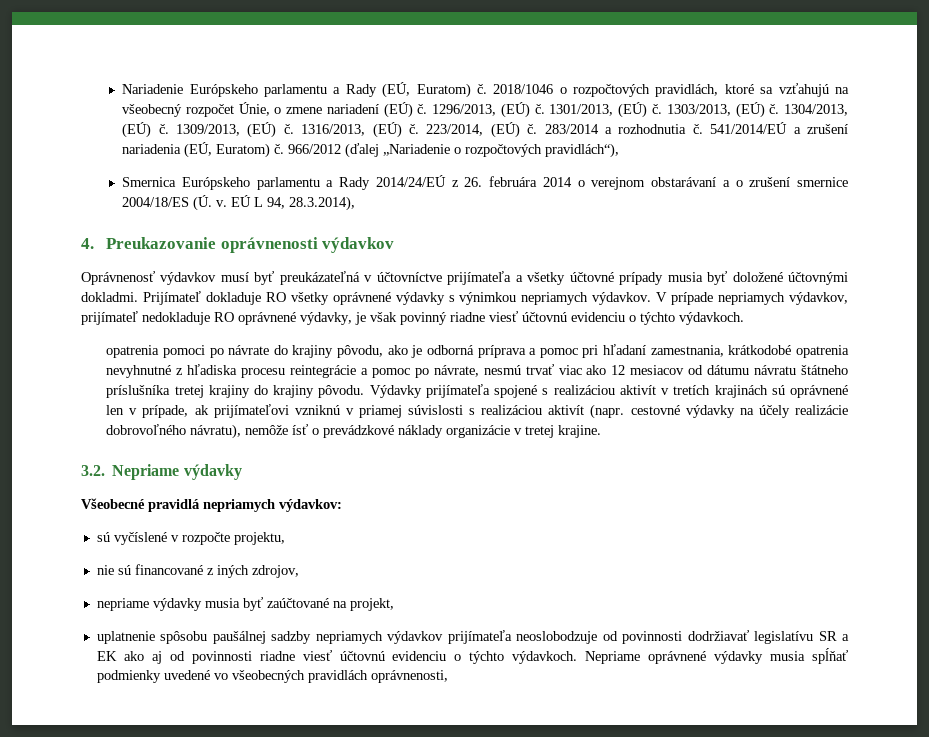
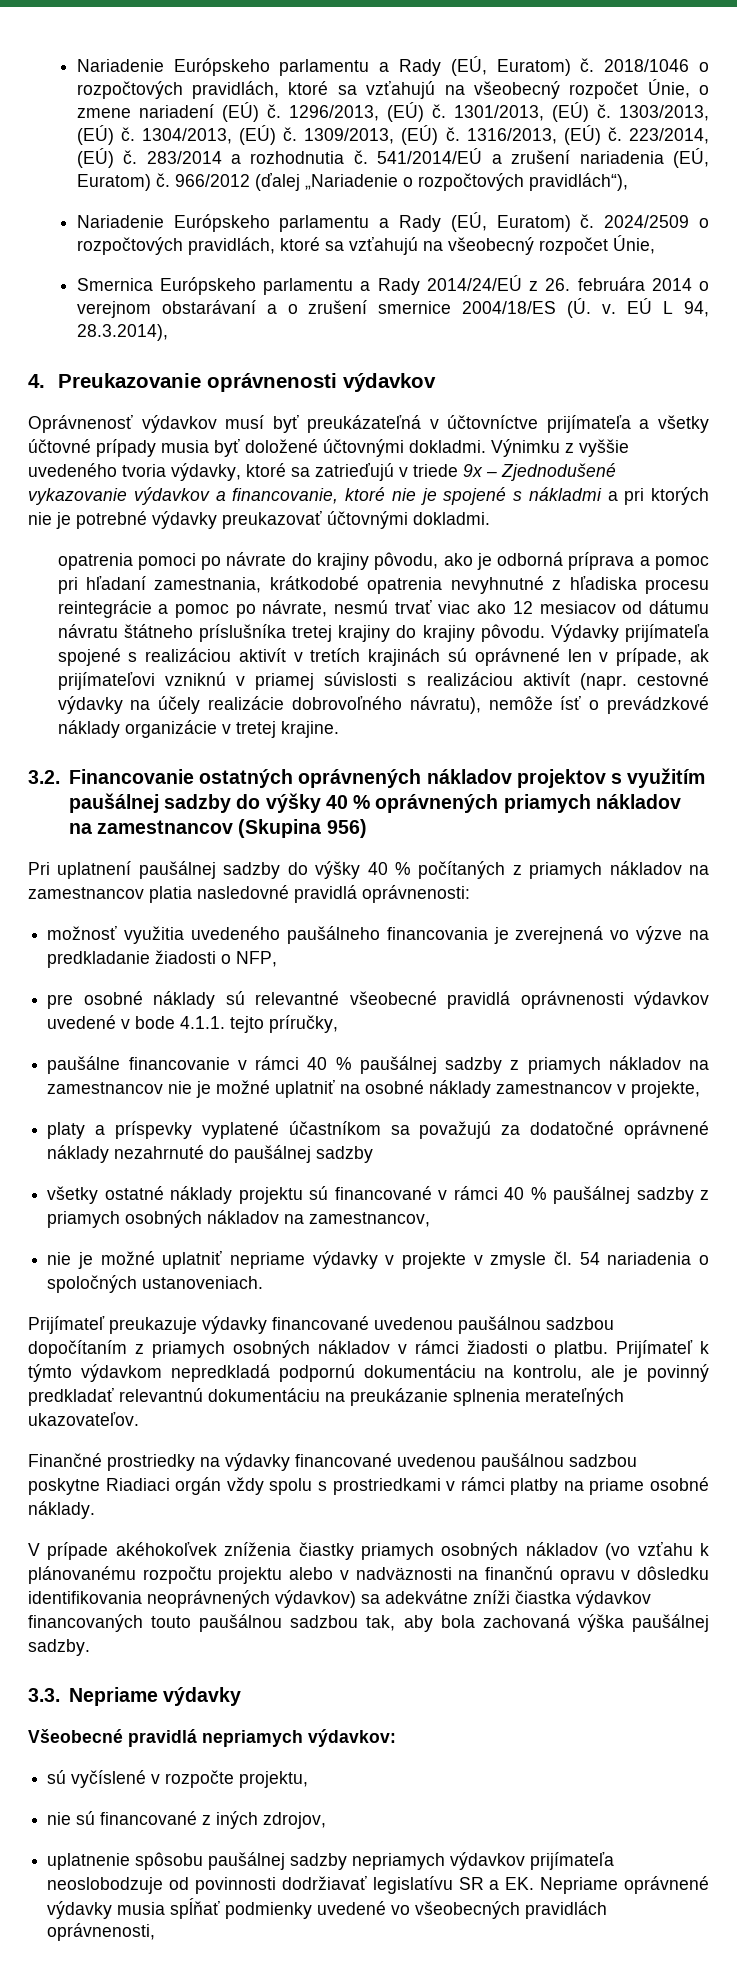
(620, 150) none -> [76,212,710,232] [76,235,655,255] // Nariadenie Európskeho parlamentu a Rady (EÚ, Euratom) č. 2024/2509 o rozpočtových pravidlách, ktoré sa vzťahujú na všeobecný rozpočet Únie,
[142,291,849,305] [81,311,744,325] Prijímateľ dokladuje RO všetky oprávnené výdavky s výnimkou nepriamych výdavkov. V prípade nepriamych výdavkov, prijímateľ nedokladuje RO oprávnené výdavky, je však povinný riadne viesť účtovnú evidenciu o týchto výdavkoch. -> [491,439,629,457] [28,463,616,481] [28,487,709,505] [28,511,490,529] Výnimku z vyššie uvedeného tvoria výdavky, ktoré sa zatrieďujú v triede 9x – Zjednodušené vykazovanie výdavkov a financovanie, ktoré nie je spojené s nákladmi a pri ktorých nie je potrebné výdavky preukazovať účtovnými dokladmi.
(105, 470) none -> [68,768,706,788] [68,793,681,813] [68,819,367,838] [28,861,709,879] [28,885,470,903] [47,926,709,944] [47,950,278,968] [47,991,709,1009] [47,1015,339,1033] [47,1056,709,1074] [47,1080,701,1098] [47,1121,709,1139] [47,1145,374,1163] [47,1186,709,1204] [47,1210,431,1228] [47,1251,709,1269] [47,1275,264,1293] [28,1316,614,1334] [28,1340,709,1358] [28,1364,710,1382] [28,1388,624,1406] [28,1412,139,1426] [28,1453,637,1471] [28,1477,710,1495] [28,1501,95,1519] [28,1542,709,1560] [28,1566,709,1584] [28,1590,651,1608] [28,1614,709,1632] [28,1639,90,1656] [28,1688,60,1702] Financovanie ostatných oprávnených nákladov projektov s využitím paušálnej sadzby do výšky 40 % oprávnených priamych nákladov na zamestnancov (Skupina 956) // Pri uplatnení paušálnej sadzby do výšky 40 % počítaných z priamych nákladov na zamestnancov platia nasledovné pravidlá oprávnenosti: // možnosť využitia uvedeného paušálneho financovania je zverejnená vo výzve na predkladanie žiadosti o NFP, // pre osobné náklady sú relevantné všeobecné pravidlá oprávnenosti výdavkov uvedené v bode 4.1.1. tejto príručky, // paušálne financovanie v rámci 40 % paušálnej sadzby z priamych nákladov na zamestnancov nie je možné uplatniť na osobné náklady zamestnancov v projekte, // platy a príspevky vyplatené účastníkom sa považujú za dodatočné oprávnené náklady nezahrnuté do paušálnej sadzby // všetky ostatné náklady projektu sú financované v rámci 40 % paušálnej sadzby z priamych osobných nákladov na zamestnancov, // nie je možné uplatniť nepriame výdavky v projekte v zmysle čl. 54 nariadenia o spoločných ustanoveniach. // Prijímateľ preukazuje výdavky financované uvedenou paušálnou sadzbou dopočítaním z priamych osobných nákladov v rámci žiadosti o platbu. Prijímateľ k týmto výdavkom nepredkladá podpornú dokumentáciu na kontrolu, ale je povinný predkladať relevantnú dokumentáciu na preukázanie splnenia merateľných ukazovateľov. // Finančné prostriedky na výdavky financované uvedenou paušálnou sadzbou poskytne Riadiaci orgán vždy spolu s prostriedkami v rámci platby na priame osobné náklady. // V prípade akéhokoľvek zníženia čiastky priamych osobných nákladov (vo vzťahu k plánovanému rozpočtu projektu alebo v nadväznosti na finančnú opravu v dôsledku identifikovania neoprávnených výdavkov) sa adekvátne zníži čiastka výdavkov financovaných touto paušálnou sadzbou tak, aby bola zachovaná výška paušálnej sadzby. // 3.3.
[96,597,394,611] // nepriame výdavky musia byť zaúčtované na projekt, -> (327, 1820) none
[96,650,578,664] EK ako aj od povinnosti riadne viesť účtovnú evidenciu o týchto výdavkoch. -> [505,1877,535,1890] EK.

